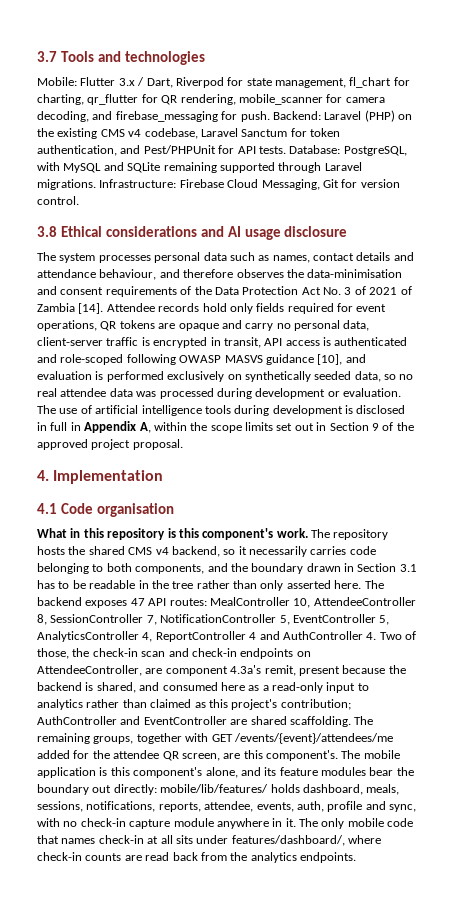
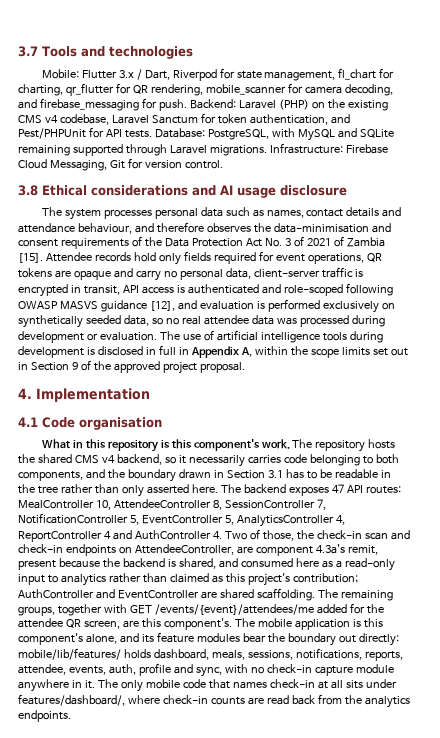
[78,303,104,314] [14]. -> [18,253,43,263] [15].
[317,354,343,365] [10], -> [149,301,175,311] [12],

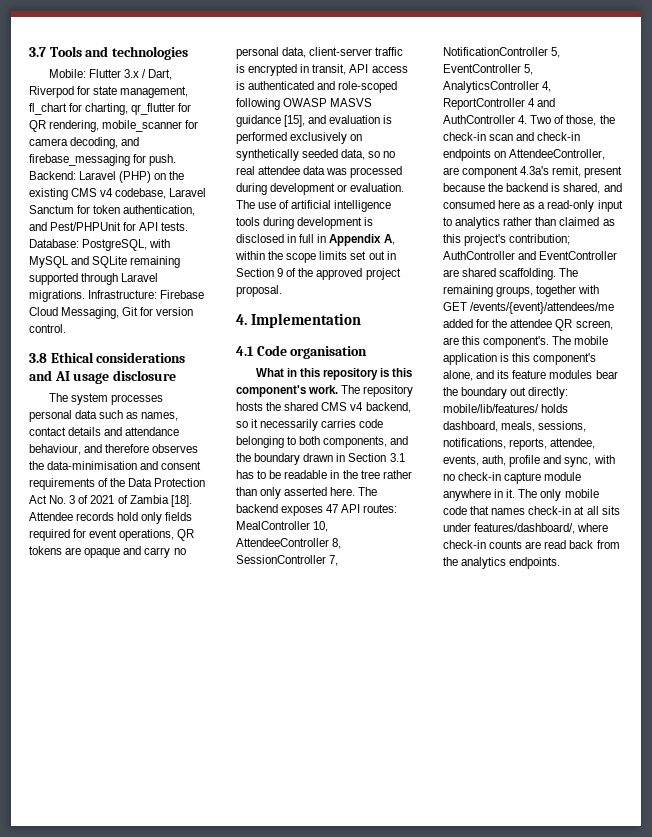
[18,253,43,263] [15]. -> [170,495,192,507] [18].
[149,301,175,311] [12], -> [284,115,306,127] [15],

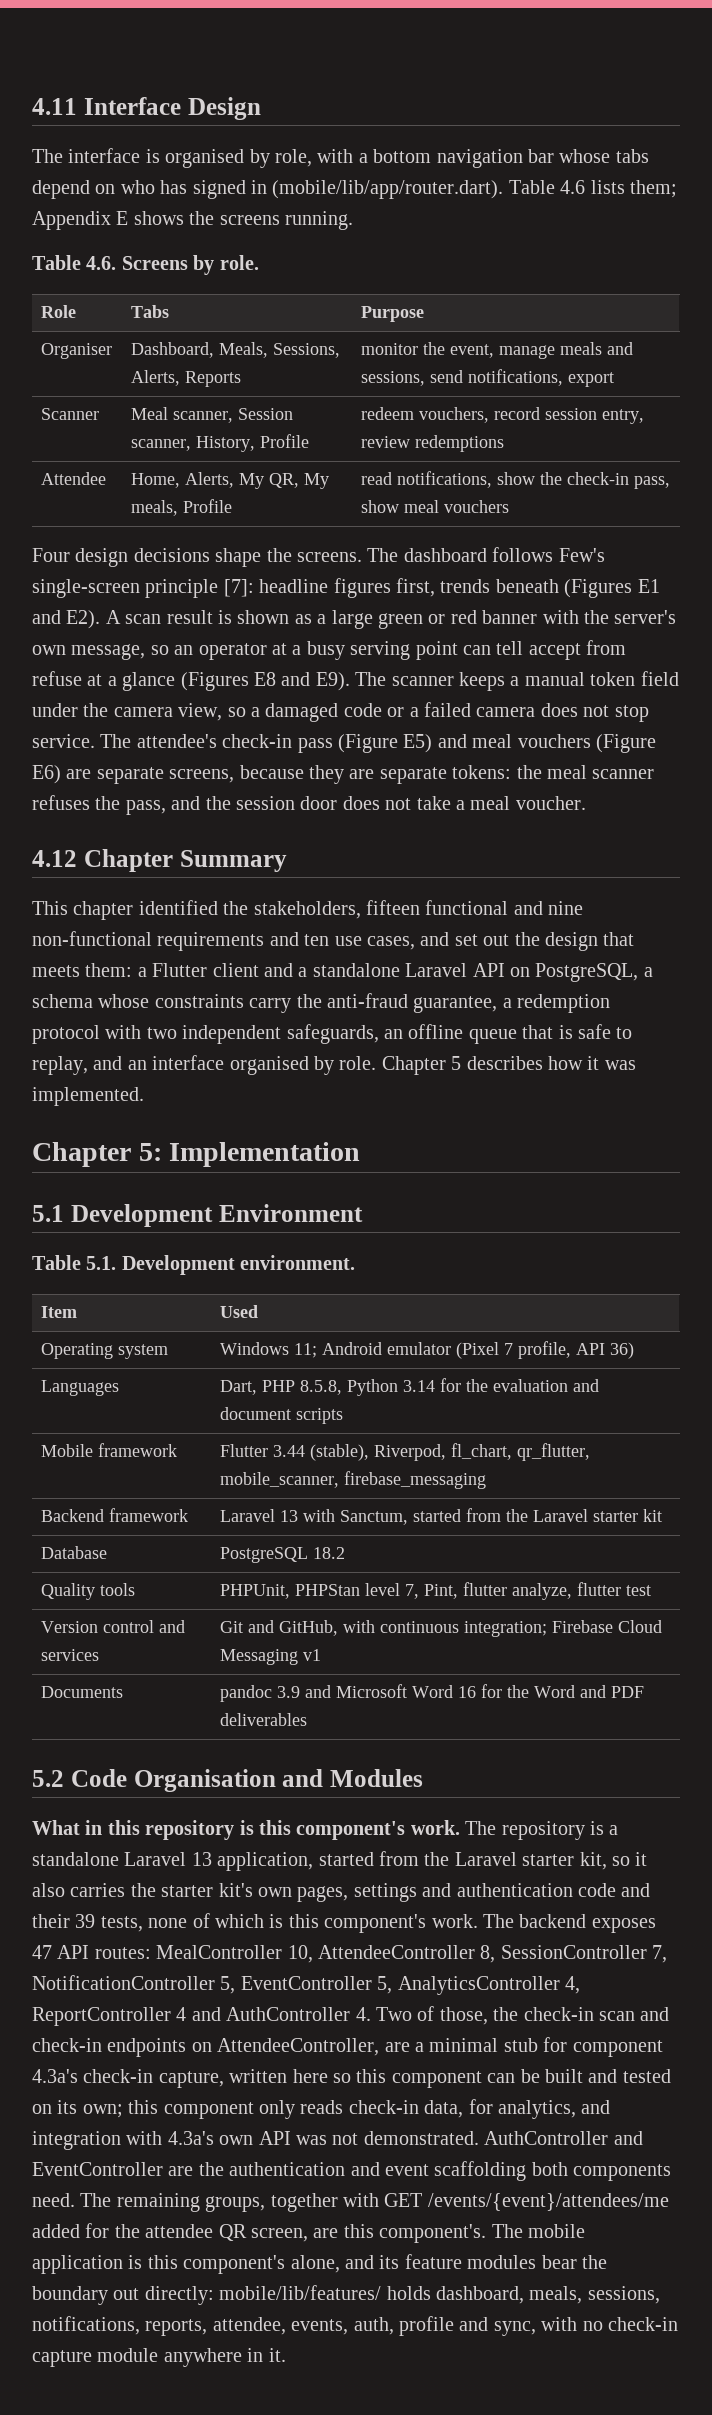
[29,46,188,60] [48,69,173,80] [29,86,189,98] [29,103,192,115] [29,120,199,132] [29,137,140,149] [29,154,177,166] [29,171,185,183] [29,188,207,200] [29,205,196,216] [29,222,189,231] [29,239,171,251] [29,256,181,268] [29,273,159,285] [29,290,205,302] [29,307,194,319] [29,324,66,333] [29,352,186,363] [29,370,176,384] [48,393,163,405] [29,410,179,422] [29,427,180,436] [29,444,199,455] [29,461,202,470] [29,478,206,490] [29,495,192,507] [29,512,193,524] [29,529,195,541] [29,546,186,558] [236,47,404,59] [236,64,408,76] [236,81,398,93] [236,98,373,110] [236,115,393,127] [236,132,363,144] [236,149,396,161] [236,166,403,178] [236,183,405,195] [236,200,392,212] [236,217,374,229] [236,234,395,246] [235,251,396,263] [236,268,401,280] [236,285,282,297] [236,313,361,328] [236,345,368,359] 3.7 Tools and technologies // Mobile: Flutter 3.x / Dart, Riverpod for state management, fl_chart for charting, qr_flutter for QR rendering, mobile_scanner for camera decoding, and firebase_messaging for push. Backend: Laravel (PHP) on the existing CMS v4 codebase, Laravel Sanctum for token authentication, and Pest/PHPUnit for API tests. Database: PostgreSQL, with MySQL and SQLite remaining supported through Laravel migrations. Infrastructure: Firebase Cloud Messaging, Git for version control. // 3.8 Ethical considerations and AI usage disclosure // The system processes personal data such as names, contact details and attendance behaviour, and therefore observes the data-minimisation and consent requirements of the Data Protection Act No. 3 of 2021 of Zambia [18]. Attendee records hold only fields required for event operations, QR tokens are opaque and carry no personal data, client-server traffic is encrypted in transit, API access is authenticated and role-scoped following OWASP MASVS guidance [15], and evaluation is performed exclusively on synthetically seeded data, so no real attendee data was processed during development or evaluation. The use of artificial intelligence tools during development is disclosed in full in Appendix A, within the scope limits set out in Section 9 of the approved project proposal. // 4. Implementation // 4.1 Code organisation -> [32,97,261,120] [32,148,649,168] [32,180,677,199] [32,211,353,230] [32,255,259,275] [41,305,77,318] [131,305,170,318] [361,306,425,322] [41,343,113,359] [131,342,341,358] [131,370,242,387] [361,342,634,359] [361,369,615,387] [41,408,100,420] [131,407,294,423] [131,434,310,452] [361,407,645,424] [361,435,505,452] [41,472,107,485] [131,472,330,489] [131,499,233,516] [361,471,671,489] [361,500,510,513] [32,547,605,567] [32,578,660,598] [32,610,677,629] [32,640,627,660] [32,671,679,691] [32,702,649,722] [32,734,656,753] [32,765,655,784] [32,795,586,815] [32,849,287,872] [32,900,584,920] [32,931,635,951] [32,963,653,982] [32,993,611,1013] [32,1024,633,1044] [32,1055,636,1075] [32,1087,144,1106] [32,1142,361,1167] [32,1204,363,1227] [32,1255,356,1275] [41,1306,78,1318] [220,1305,259,1318] [41,1343,169,1359] [220,1341,635,1359] [41,1380,120,1396] [220,1378,600,1396] [220,1407,344,1424] [41,1443,178,1457] [220,1443,591,1461] [220,1471,487,1489] [41,1508,189,1522] [220,1508,663,1525] [41,1546,108,1559] [220,1547,346,1563] [41,1583,136,1600] [220,1582,652,1600] [41,1620,186,1633] [41,1649,100,1661] [220,1620,663,1637] [220,1649,322,1665] [41,1686,124,1698] [220,1684,645,1702] [220,1713,308,1726] [32,1769,423,1792] 4.11 Interface Design // The interface is organised by role, with a bottom navigation bar whose tabs depend on who has signed in (mobile/lib/app/router.dart). Table 4.6 lists them; Appendix E shows the screens running. // Table 4.6. Screens by role. // Role | Tabs | Purpose // Organiser | Dashboard, Meals, Sessions, Alerts, Reports | monitor the event, manage meals and sessions, send notifications, export // Scanner | Meal scanner, Session scanner, History, Profile | redeem vouchers, record session entry, review redemptions // Attendee | Home, Alerts, My QR, My meals, Profile | read notifications, show the check-in pass, show meal vouchers // Four design decisions shape the screens. The dashboard follows Few's single-screen principle [7]: headline figures first, trends beneath (Figures E1 and E2). A scan result is shown as a large green or red banner with the server's own message, so an operator at a busy serving point can tell accept from refuse at a glance (Figures E8 and E9). The scanner keeps a manual token field under the camera view, so a damaged code or a failed camera does not stop service. The attendee's check-in pass (Figure E5) and meal vouchers (Figure E6) are separate screens, because they are separate tokens: the meal scanner refuses the pass, and the session door does not take a meal voucher. // 4.12 Chapter Summary // This chapter identified the stakeholders, fifteen functional and nine non-functional requirements and ten use cases, and set out the design that meets them: a Flutter client and a standalone Laravel API on PostgreSQL, a schema whose constraints carry the anti-fraud guarantee, a redemption protocol with two independent safeguards, an offline queue that is safe to replay, and an interface organised by role. Chapter 5 describes how it was implemented. // Chapter 5: Implementation // 5.1 Development Environment // Table 5.1. Development environment. // Item | Used // Operating system | Windows 11; Android emulator (Pixel 7 profile, API 36) // Languages | Dart, PHP 8.5.8, Python 3.14 for the evaluation and document scripts // Mobile framework | Flutter 3.44 (stable), Riverpod, fl_chart, qr_flutter, mobile_scanner, firebase_messaging // Backend framework | Laravel 13 with Sanctum, started from the Laravel starter kit // Database | PostgreSQL 18.2 // Quality tools | PHPUnit, PHPStan level 7, Pint, flutter analyze, flutter test // Version control and services | Git and GitHub, with continuous integration; Firebase Cloud Messaging v1 // Documents | pandoc 3.9 and Microsoft Word 16 for the Word and PDF deliverables // 5.2 Code Organisation and Modules
[236,402,411,413] [236,419,384,431] [236,436,409,448] [236,453,405,465] [236,470,412,479] [236,487,356,499] hosts the shared CMS v4 backend, so it necessarily carries code belonging to both components, and the boundary drawn in Section 3.1 has to be readable in the tree rather than only asserted here. -> [589,1821,619,1835] [32,1851,648,1871] [32,1883,651,1902] [32,1913,478,1933] is a standalone Laravel 13 application, started from the Laravel starter kit, so it also carries the starter kit's own pages, settings and authentication code and their 39 tests, none of which is this component's work.
[462,166,623,178] [443,183,622,194] [443,200,623,212] [443,217,615,229] [443,234,571,246] [443,251,618,260] [443,268,557,280] component 4.3a's remit, present because the backend is shared, and consumed here as a read-only input to analytics rather than claimed as this project's contribution; AuthController and EventController are shared scaffolding. -> [415,2037,663,2057] [32,2069,671,2088] [32,2099,611,2119] [32,2131,643,2150] [32,2161,672,2181] [32,2193,75,2207] a minimal stub for component 4.3a's check-in capture, written here so this component can be built and tested on its own; this component only reads check-in data, for analytics, and integration with 4.3a's own API was not demonstrated. AuthController and EventController are the authentication and event scaffolding both components need.
[518,489,599,501] [443,506,620,515] [443,523,609,534] [443,540,620,549] [443,557,561,569] The only mobile code that names check-in at all sits under features/dashboard/, where check-in counts are read back from the analytics endpoints. -> (286, 2355) none

